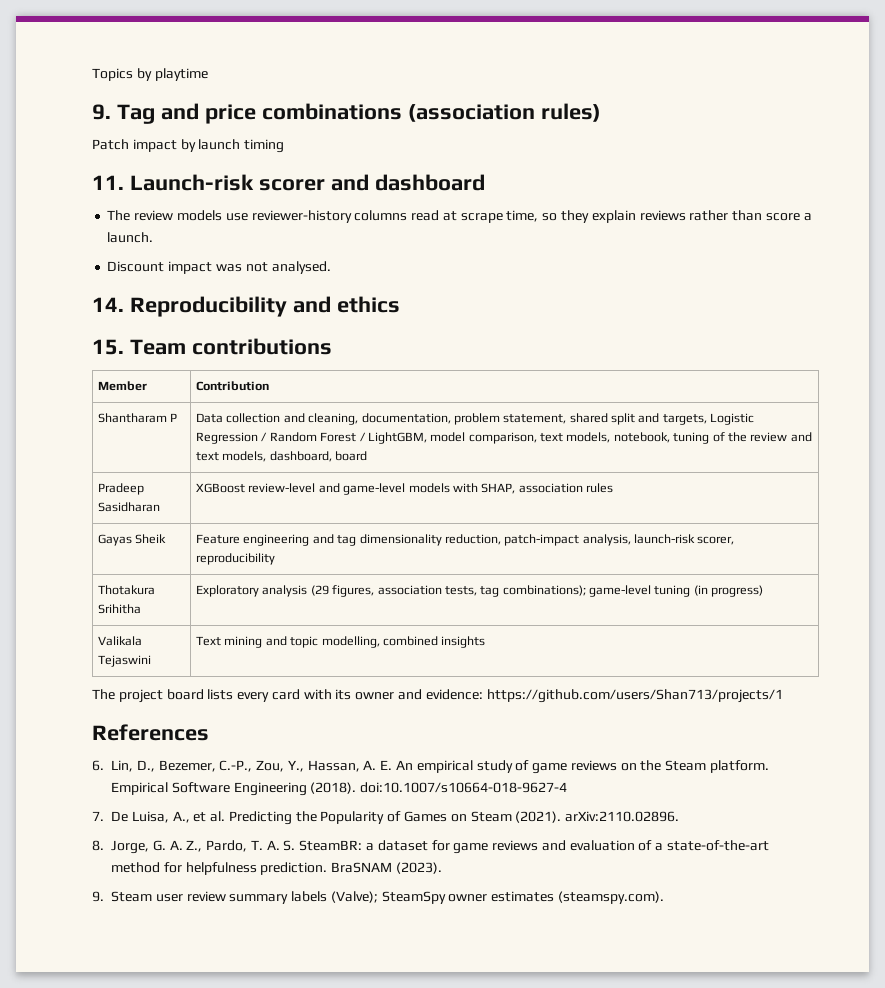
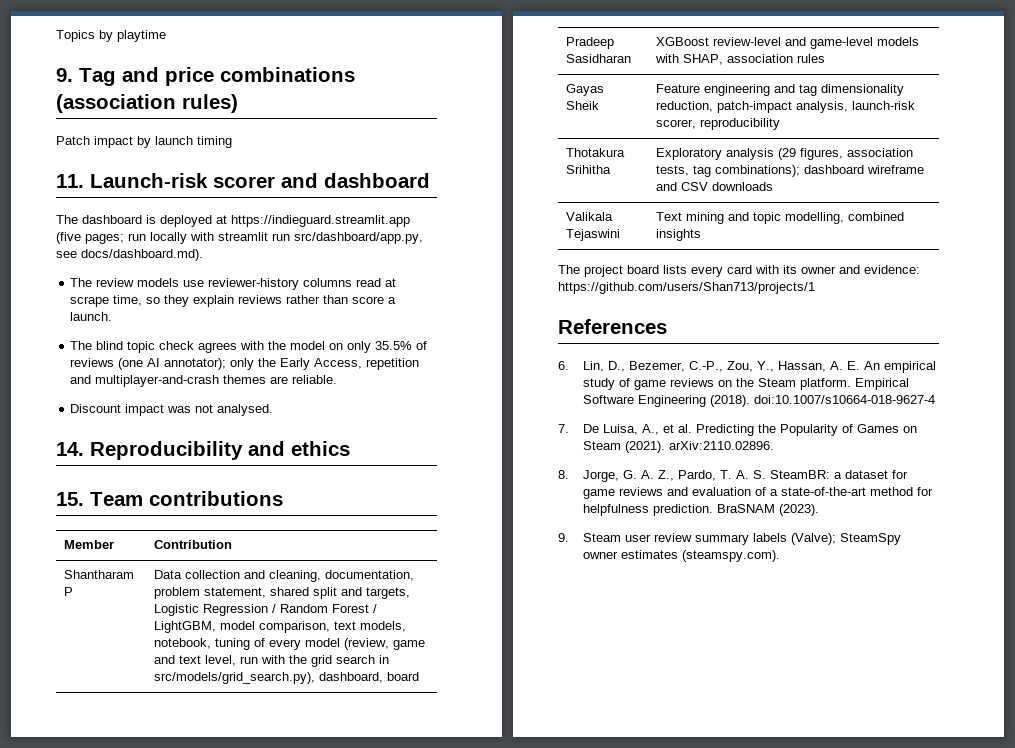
(485, 182) none -> [56,215,410,227] [56,232,423,244] [56,249,203,261] // The dashboard is deployed at https://indieguard.streamlit.app (five pages; run locally with streamlit run src/dashboard/app.py, see docs/dashboard.md).
(154, 237) none -> [70,341,428,353] [70,358,420,370] [70,375,338,387] // The blind topic check agrees with the model on only 35.5% of reviews (one AI annotator); only the Early Access, repetition and multiplayer-and-crash themes are reliable.
[727,432,812,442] [196,451,267,462] the review and text models, -> [269,638,426,650] [154,655,390,667] [154,672,316,684] every model (review, game and text level, run with the grid search in src/models/grid_search.py),
[589,585,764,597] game-level tuning (in progress) -> [804,165,925,174] [656,182,774,191] dashboard wireframe and CSV downloads

